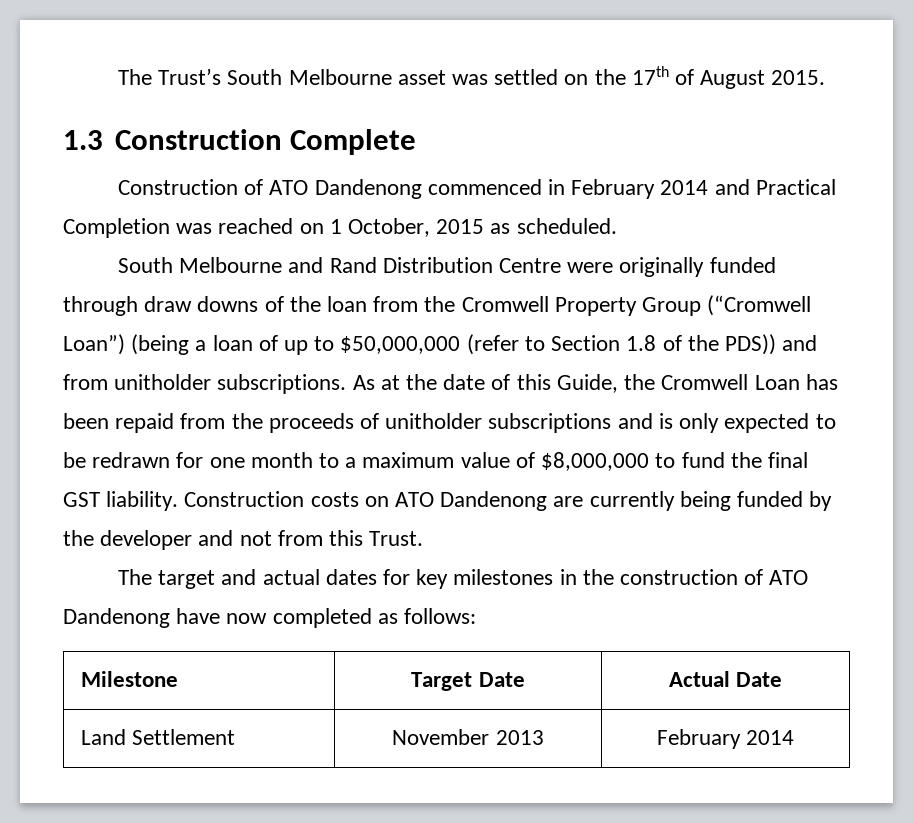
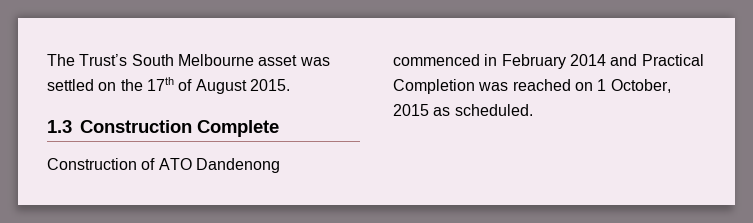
[117,257,776,277] [63,295,812,316] [63,334,818,355] [63,374,838,394] [63,413,836,433] [63,452,808,471] [63,491,833,511] [63,530,424,550] [117,569,809,589] [63,608,477,628] [80,671,178,687] [411,672,525,691] [668,671,783,687] [80,729,235,745] [392,729,544,745] [656,729,795,749] // South Melbourne and Rand Distribution Centre were originally funded through draw downs of the loan from the Cromwell Property Group (“Cromwell Loan”) (being a loan of up to $50,000,000 (refer to Section 1.8 of the PDS)) and from unitholder subscriptions. As at the date of this Guide, the Cromwell Loan has been repaid from the proceeds of unitholder subscriptions and is only expected to be redrawn for one month to a maximum value of $8,000,000 to fund the final GST liability. Construction costs on ATO Dandenong are currently being funded by the developer and not from this Trust. // The target and actual dates for key milestones in the construction of ATO Dandenong have now completed as follows: // Milestone | Target Date | Actual Date // Land Settlement | November 2013 | February 2014 -> (533, 110) none

